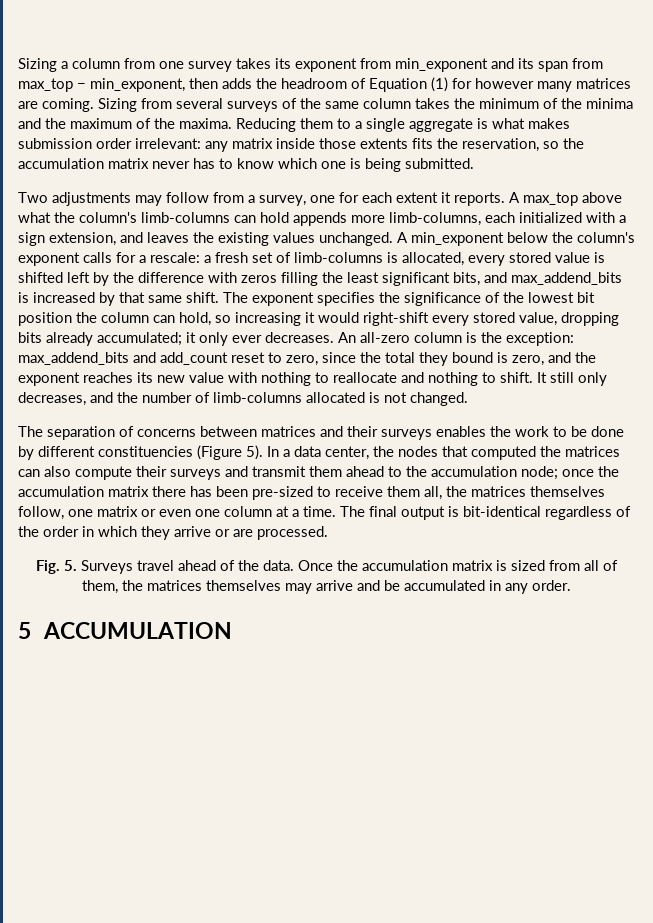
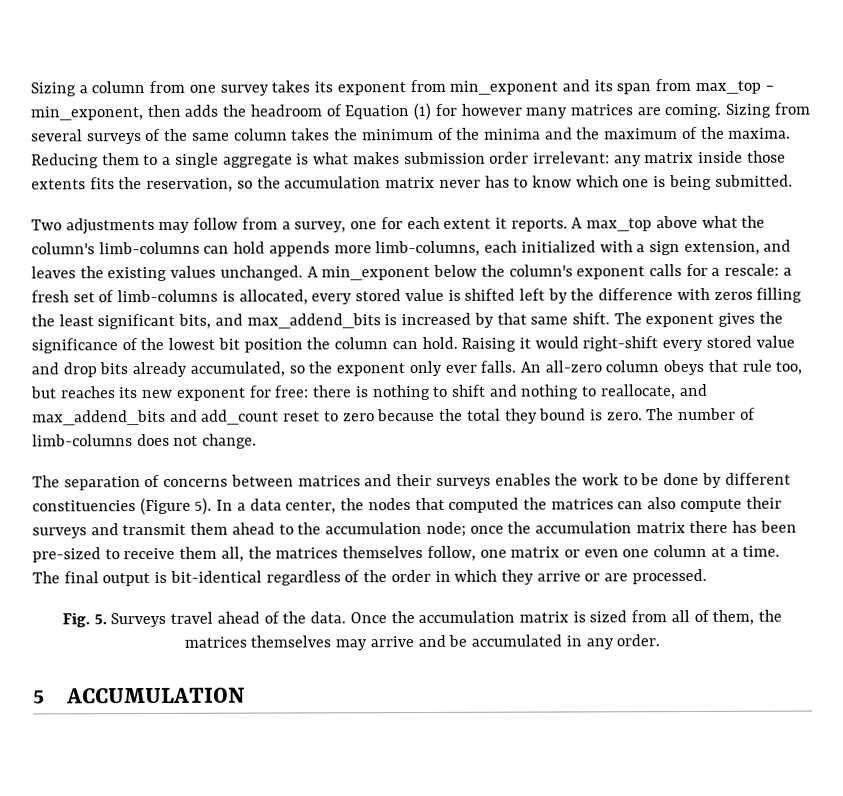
[317,292,375,306] specifies -> [718,312,756,327] gives
[179,312,301,326] hold, so increasing -> [421,336,517,352] hold. Raising
[519,312,619,326] [18,332,196,346] value, dropping bits already accumulated; it -> [755,335,795,348] [31,361,406,378] value and drop bits already accumulated, so the exponent
[265,332,334,343] decreases. -> [480,360,517,373] falls.
[466,332,574,346] is the exception: -> [663,359,803,376] [30,383,707,401] obeys that rule too, but reaches its new exponent for free: there is nothing to shift and nothing to reallocate, and
[286,352,356,366] zero, since -> [342,408,436,422] zero because
[512,352,596,366] [18,372,607,386] [18,392,468,406] zero, and the exponent reaches its new value with nothing to reallocate and nothing to shift. It still only decreases, and the number of limb-columns allocated is not changed. -> [606,407,756,421] [32,433,258,449] zero. The number of limb-columns does not change.

